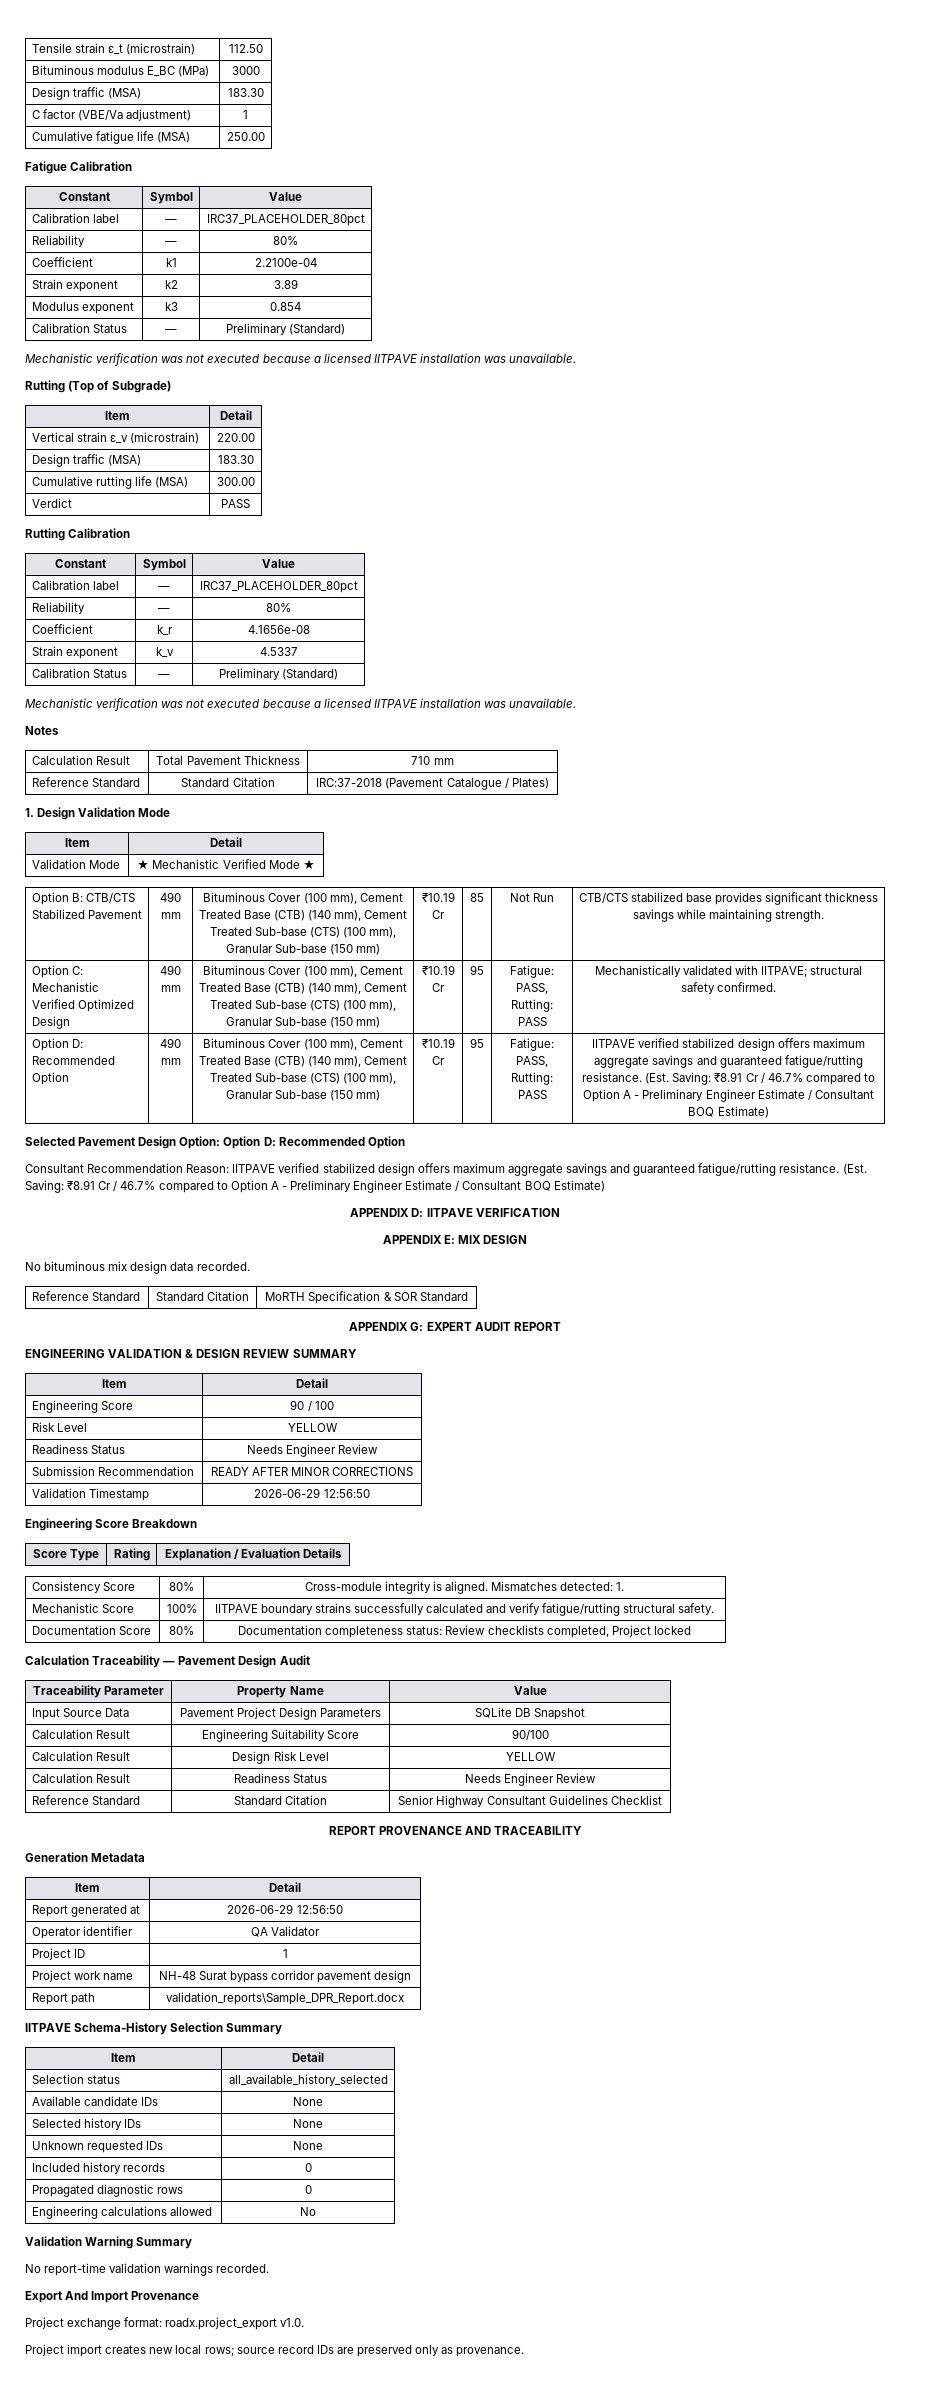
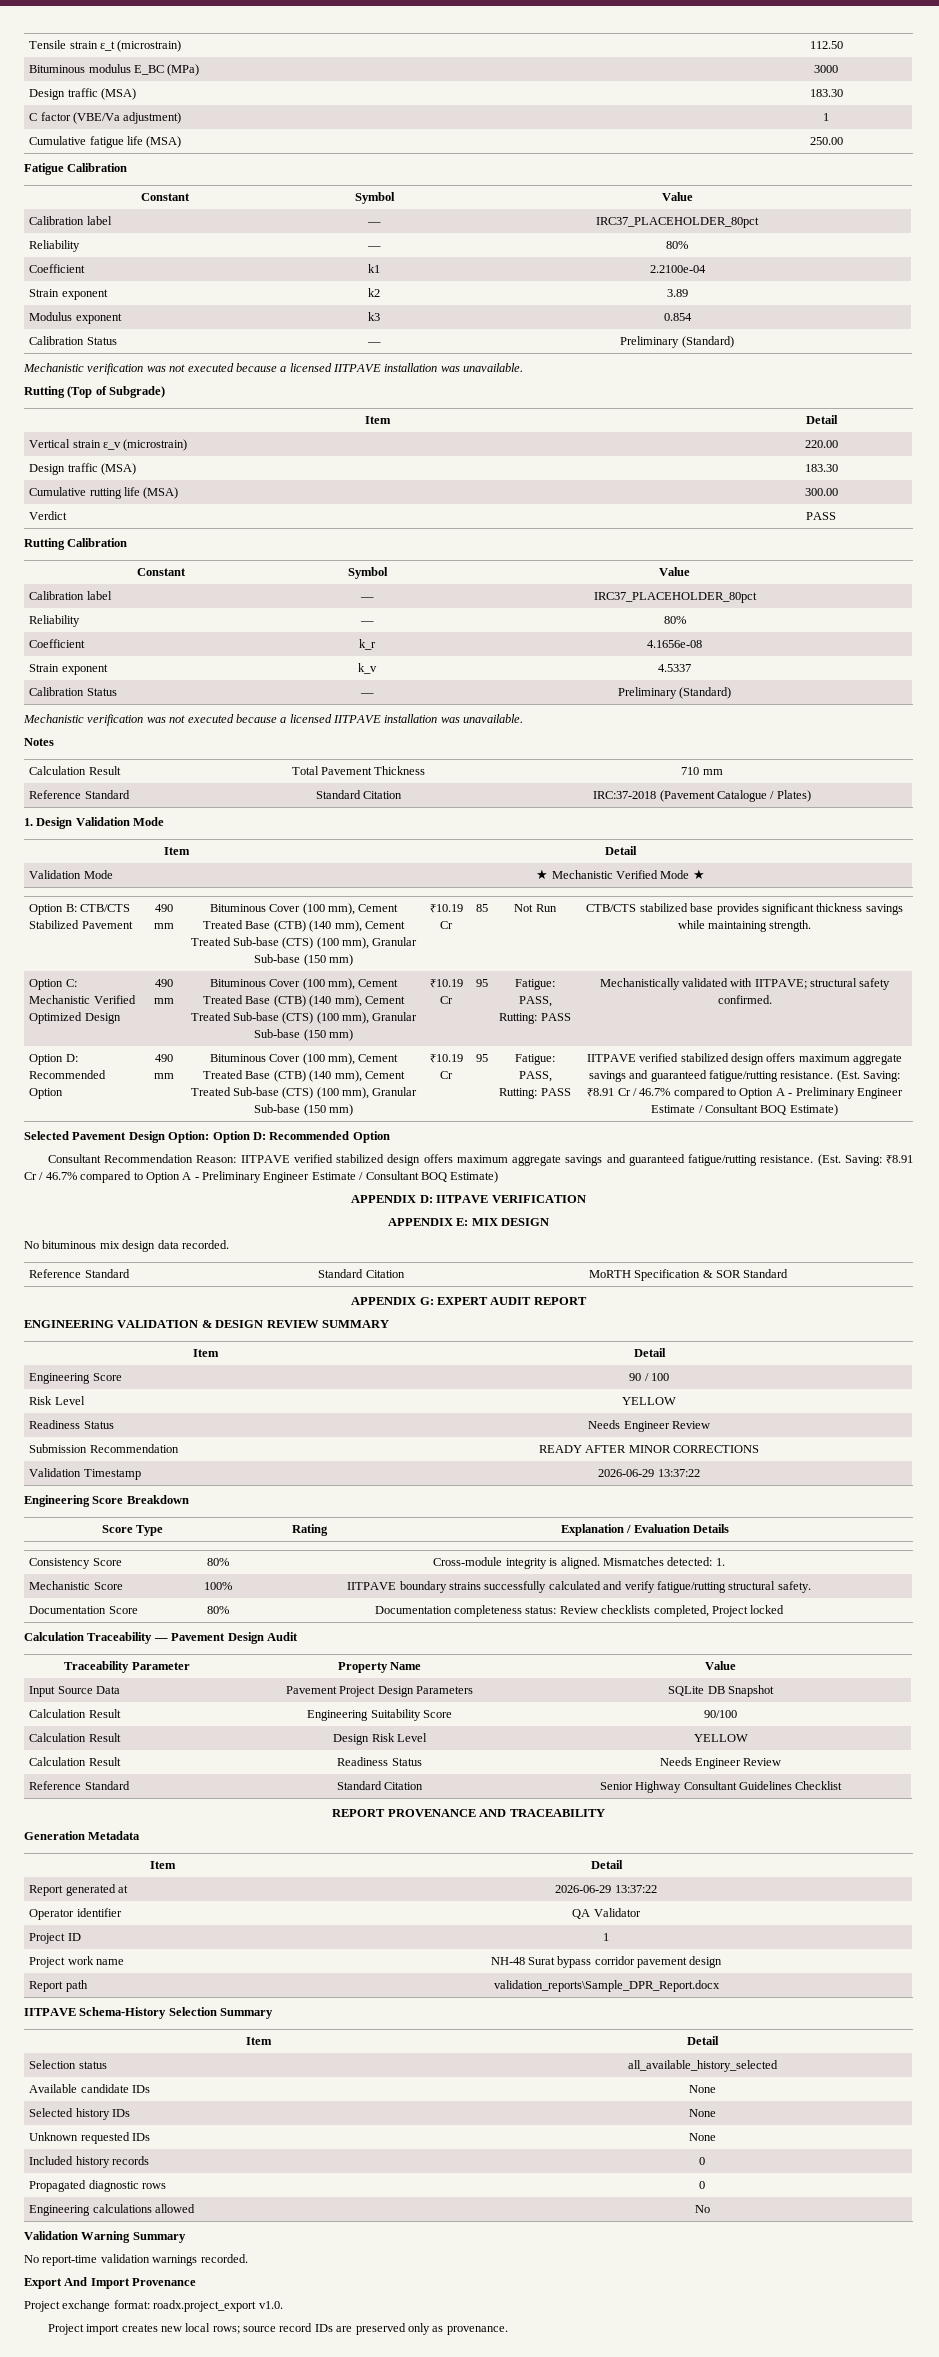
[323,1489,370,1498] 12:56:50 -> [657,1469,700,1477] 13:37:22
[296,1905,343,1914] 12:56:50 -> [614,1885,657,1893] 13:37:22

